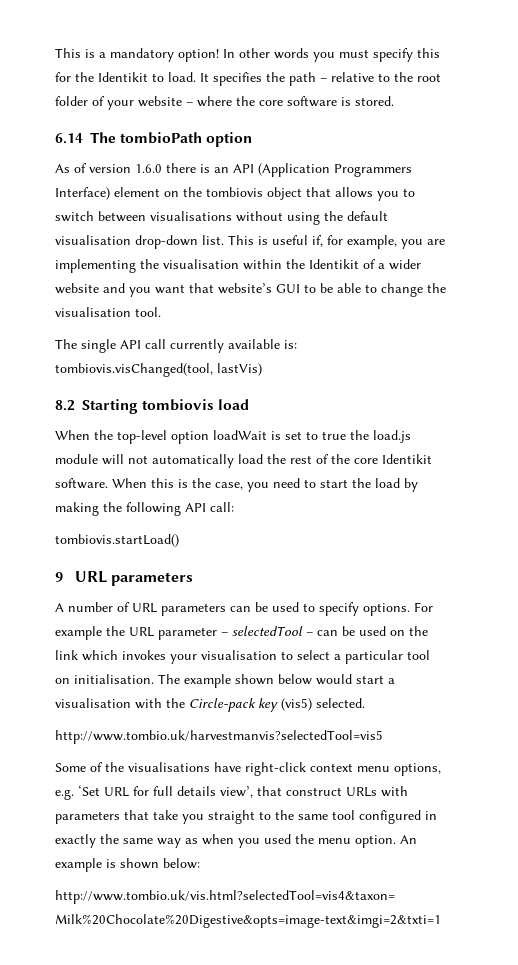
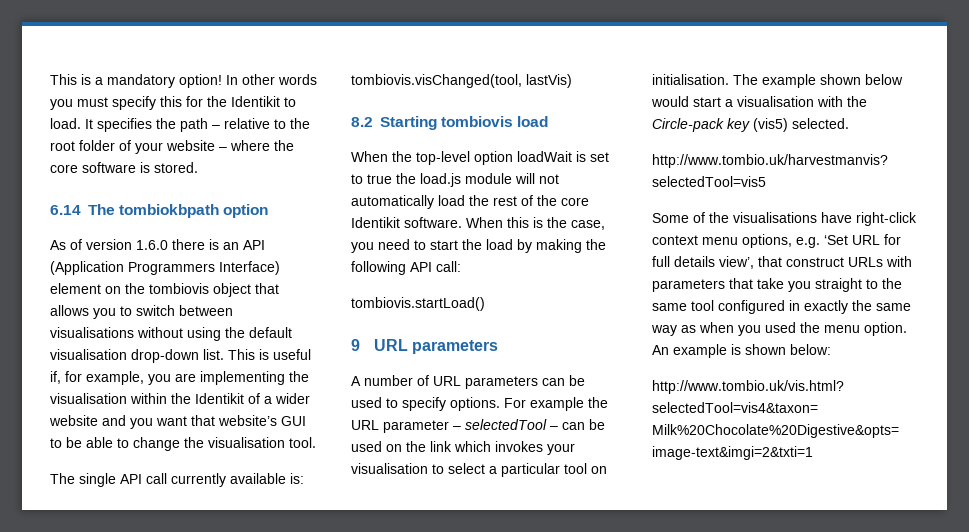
[120,132,203,144] tombioPath -> [119,204,220,218] tombiokbpath

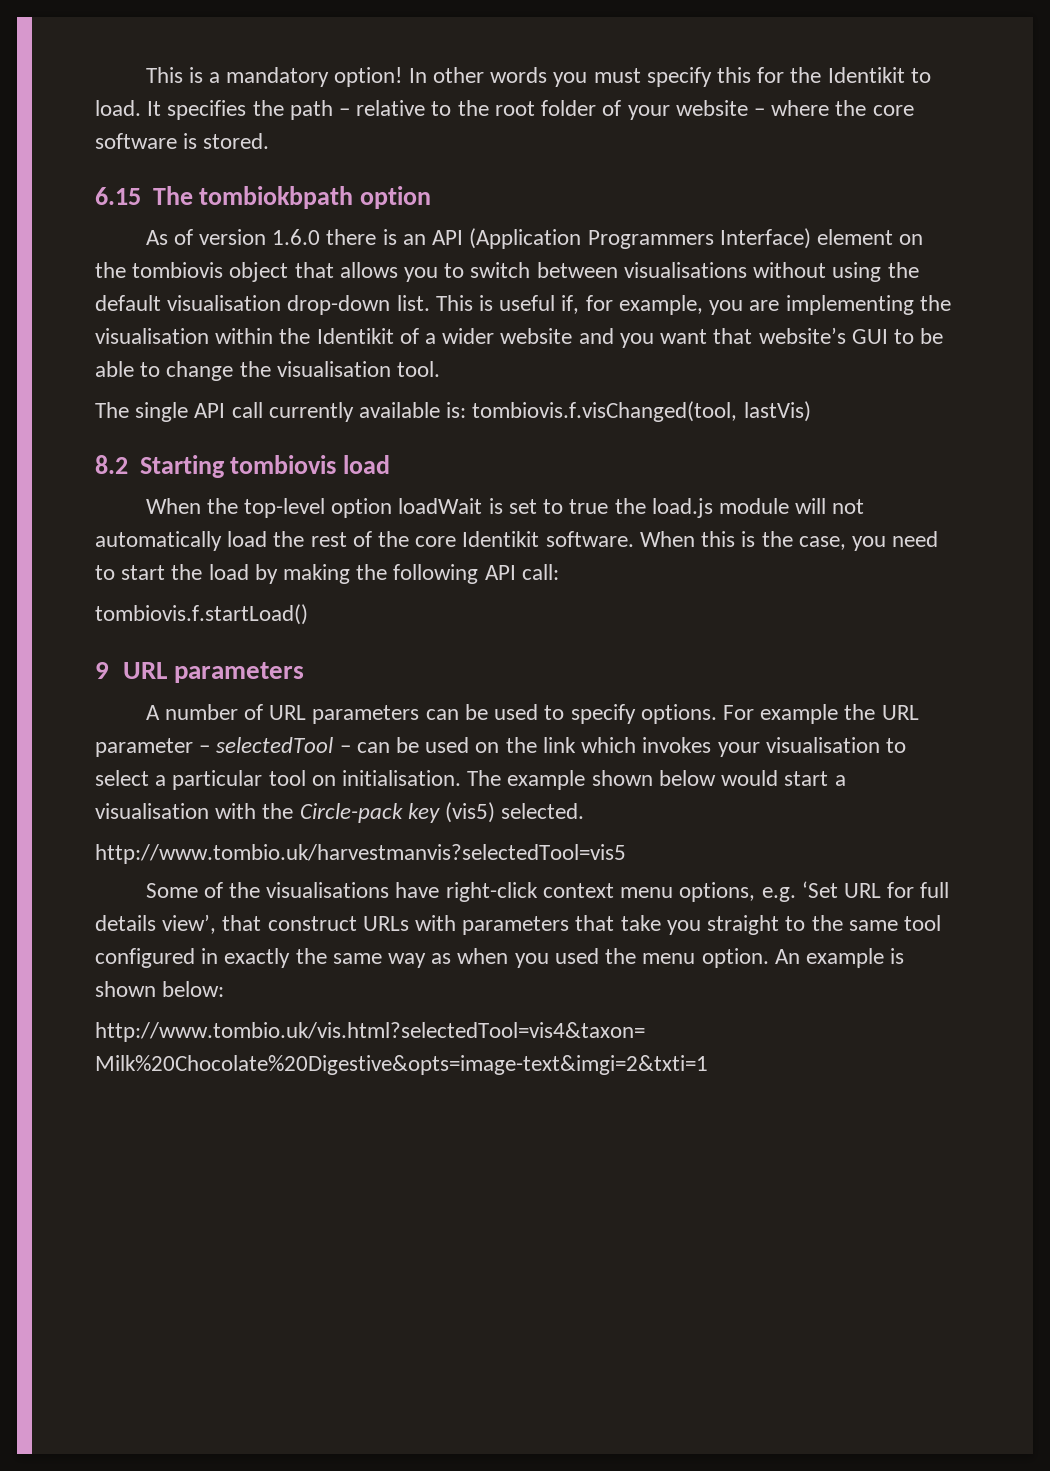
[50,205,81,215] 6.14 -> [95,187,141,205] 6.15
[351,74,522,88] tombiovis.visChanged(tool, -> [472,401,738,422] tombiovis.f.visChanged(tool,
[351,297,485,311] tombiovis.startLoad() -> [95,604,308,625] tombiovis.f.startLoad()

